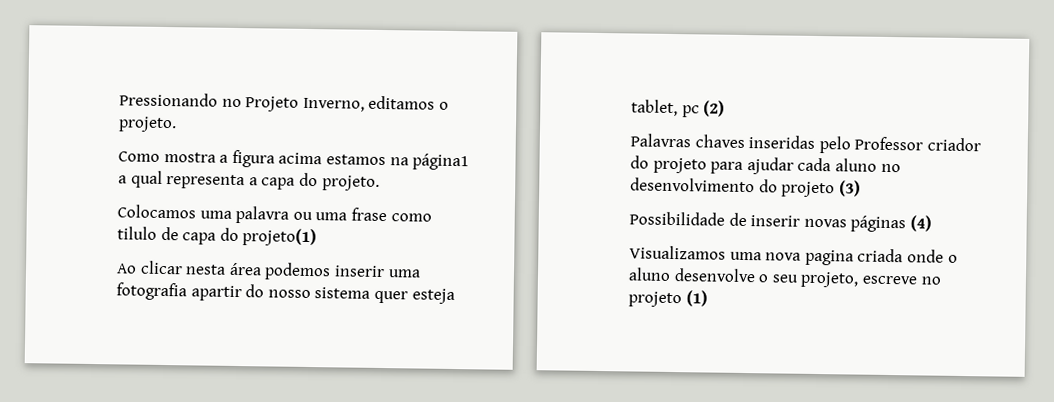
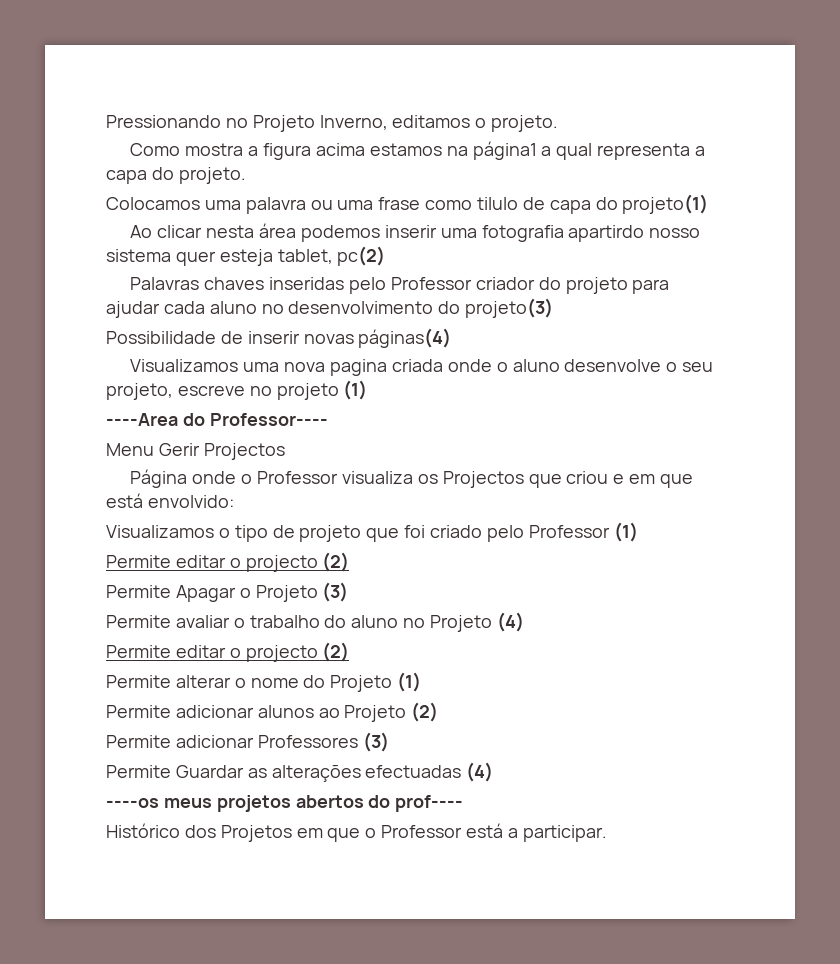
[190,284,265,302] apartir do -> [568,225,645,242] apartirdo
[681,100,726,118] pc (2) -> [337,246,386,266] pc(2)
[781,180,861,198] projeto (3) -> [465,298,554,318] projeto(3)
[850,215,932,233] páginas (4) -> [358,328,452,348] páginas(4)
(708, 298) none -> [106,413,328,426] [106,443,285,460] [130,469,693,488] [106,493,234,508] [106,522,638,542] [106,552,350,572] [106,582,349,602] [106,612,524,632] [106,642,350,662] [106,672,422,692] [106,702,439,722] [106,732,389,752] [106,762,494,782] [106,795,464,812] [106,823,607,842] // ----Area do Professor---- // Menu Gerir Projectos // Página onde o Professor visualiza os Projectos que criou e em que está envolvido: // Visualizamos o tipo de projeto que foi criado pelo Professor (1) // Permite editar o projecto (2) // Permite Apagar o Projeto (3) // Permite avaliar o trabalho do aluno no Projeto (4) // Permite editar o projecto (2) // Permite alterar o nome do Projeto (1) // Permite adicionar alunos ao Projeto (2) // Permite adicionar Professores (3) // Permite Guardar as alterações efectuadas (4) // ----os meus projetos abertos do prof---- // Histórico dos Projetos em que o Professor está a participar.

